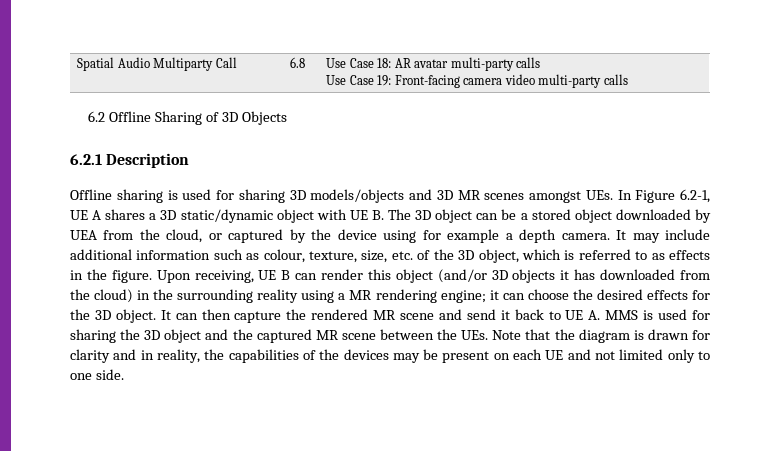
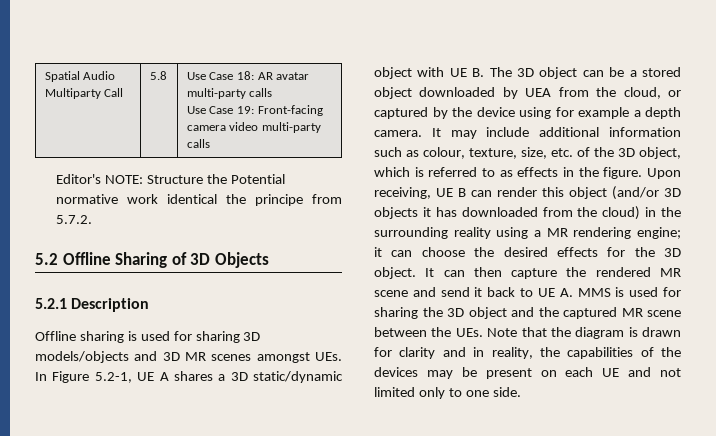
[290,57,306,68] 6.8 -> [149,71,167,80] 5.8
[88,111,106,122] 6.2 -> [56,174,286,184] [56,194,342,206] [56,215,93,224] [35,253,58,265] Editor's NOTE: Structure the Potential normative work identical the principe from 5.7.2. // 5.2
[70,154,102,165] 6.2.1 -> [35,298,67,309] 5.2.1
[680,189,710,203] 6.2-1, -> [94,372,132,383] 5.2-1,

